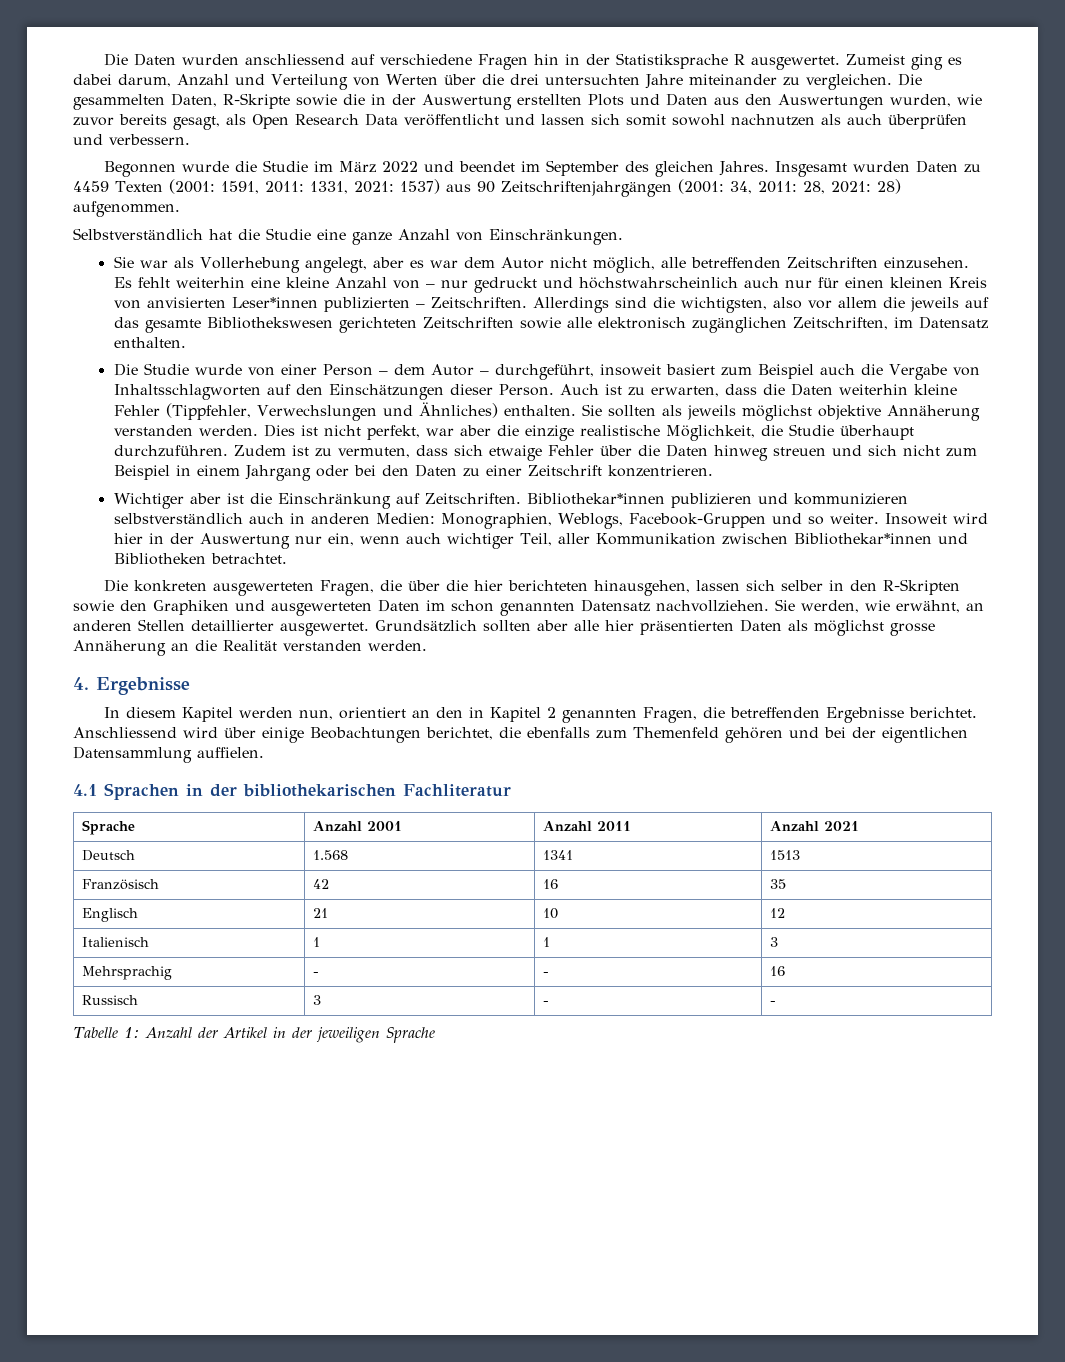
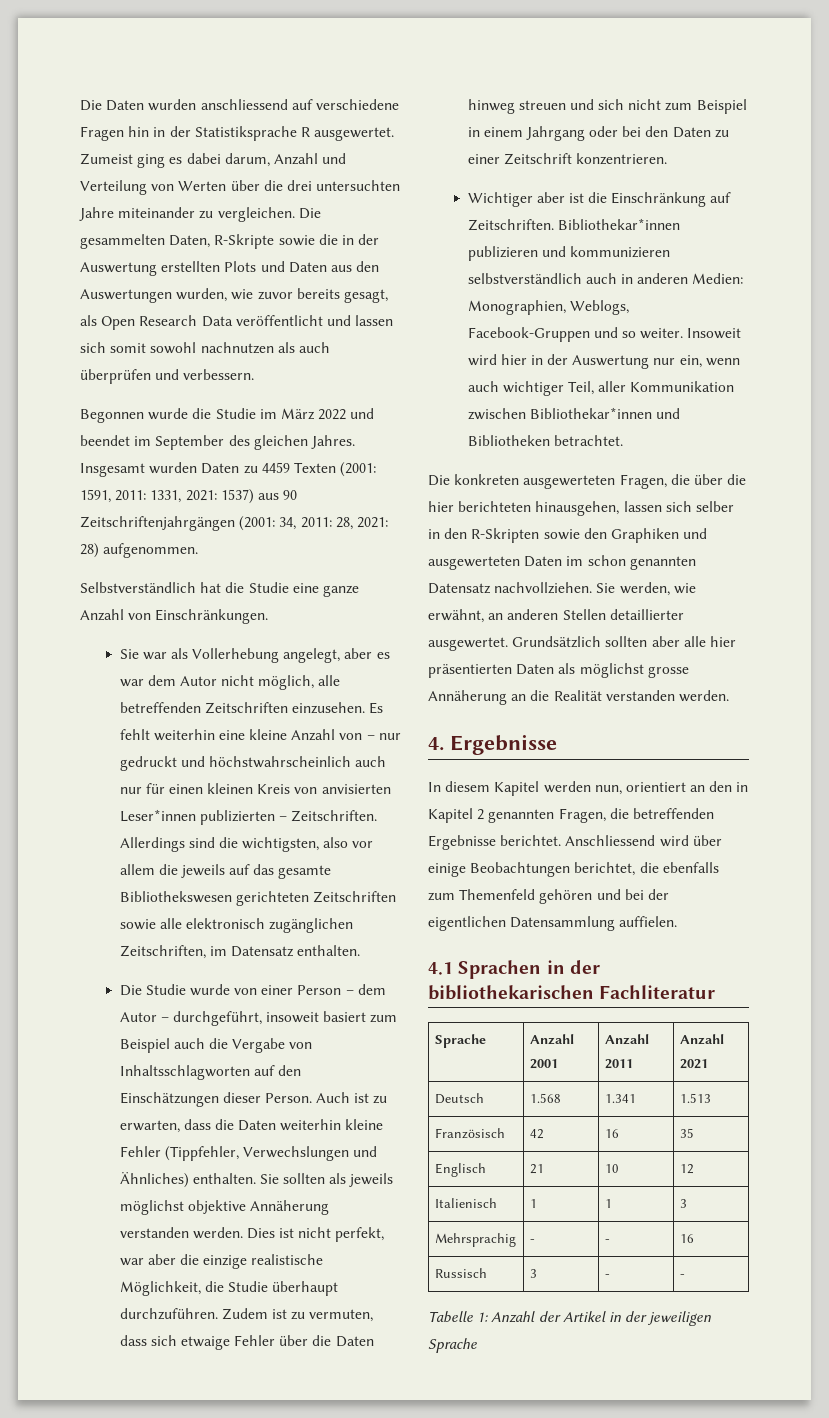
[543,850,574,860] [770,850,801,860] 1341 | 1513 -> [604,1094,636,1103] [679,1093,711,1103] 1.341 | 1.513

